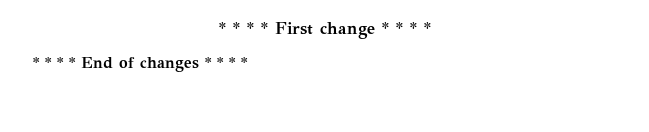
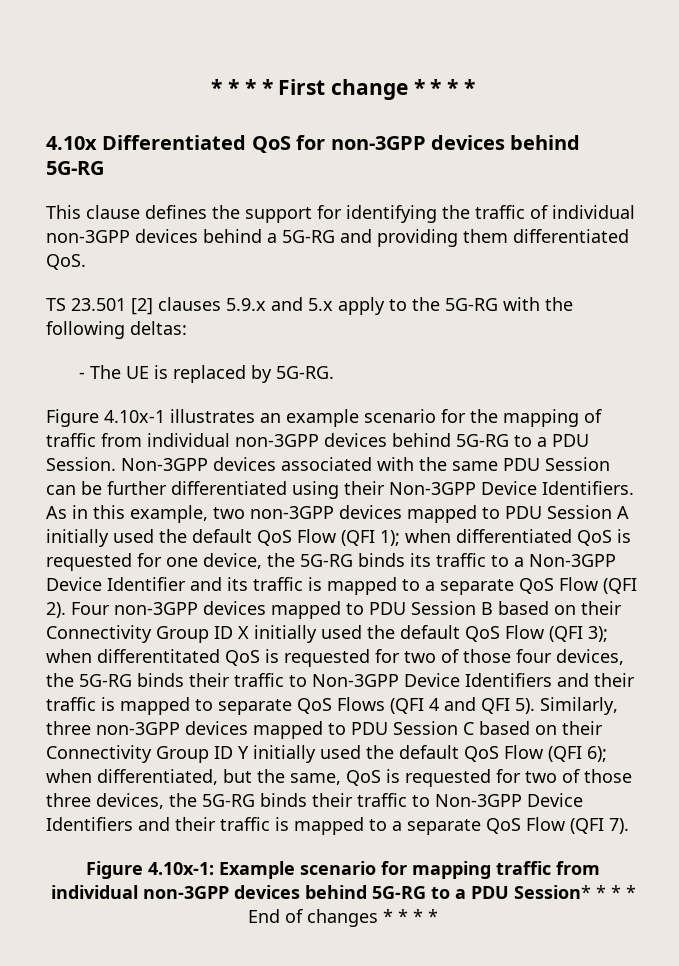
[33,57,40,68] * -> [46,135,581,153] [46,161,104,175] [46,205,635,223] [46,229,629,247] [46,254,86,270] [46,297,573,315] [46,321,187,339] [78,365,334,383] [46,409,602,427] [46,433,589,447] [46,457,610,471] [46,481,634,499] [46,505,629,523] [46,529,631,547] [46,553,616,571] [46,577,637,595] [46,601,622,619] [46,625,608,643] [46,649,624,667] [46,673,635,687] [46,697,618,715] [46,721,603,739] [46,745,607,763] [46,769,632,787] [46,793,583,809] [46,817,629,835] [86,861,600,879] [50,885,591,899] 4.10x Differentiated QoS for non-3GPP devices behind 5G-RG // This clause defines the support for identifying the traffic of individual non-3GPP devices behind a 5G-RG and providing them differentiated QoS. // TS 23.501 [2] clauses 5.9.x and 5.x apply to the 5G-RG with the following deltas: // - The UE is replaced by 5G-RG. // Figure 4.10x-1 illustrates an example scenario for the mapping of traffic from individual non-3GPP devices behind 5G-RG to a PDU Session. Non-3GPP devices associated with the same PDU Session can be further differentiated using their Non-3GPP Device Identifiers. As in this example, two non-3GPP devices mapped to PDU Session A initially used the default QoS Flow (QFI 1); when differentiated QoS is requested for one device, the 5G-RG binds its traffic to a Non-3GPP Device Identifier and its traffic is mapped to a separate QoS Flow (QFI 2). Four non-3GPP devices mapped to PDU Session B based on their Connectivity Group ID X initially used the default QoS Flow (QFI 3); when differentitated QoS is requested for two of those four devices, the 5G-RG binds their traffic to Non-3GPP Device Identifiers and their traffic is mapped to separate QoS Flows (QFI 4 and QFI 5). Similarly, three non-3GPP devices mapped to PDU Session C based on their Connectivity Group ID Y initially used the default QoS Flow (QFI 6); when differentiated, but the same, QoS is requested for two of those three devices, the 5G-RG binds their traffic to Non-3GPP Device Identifiers and their traffic is mapped to a separate QoS Flow (QFI 7). // Figure 4.10x-1: Example scenario for mapping traffic from individual non-3GPP devices behind 5G-RG to a PDU Session*

